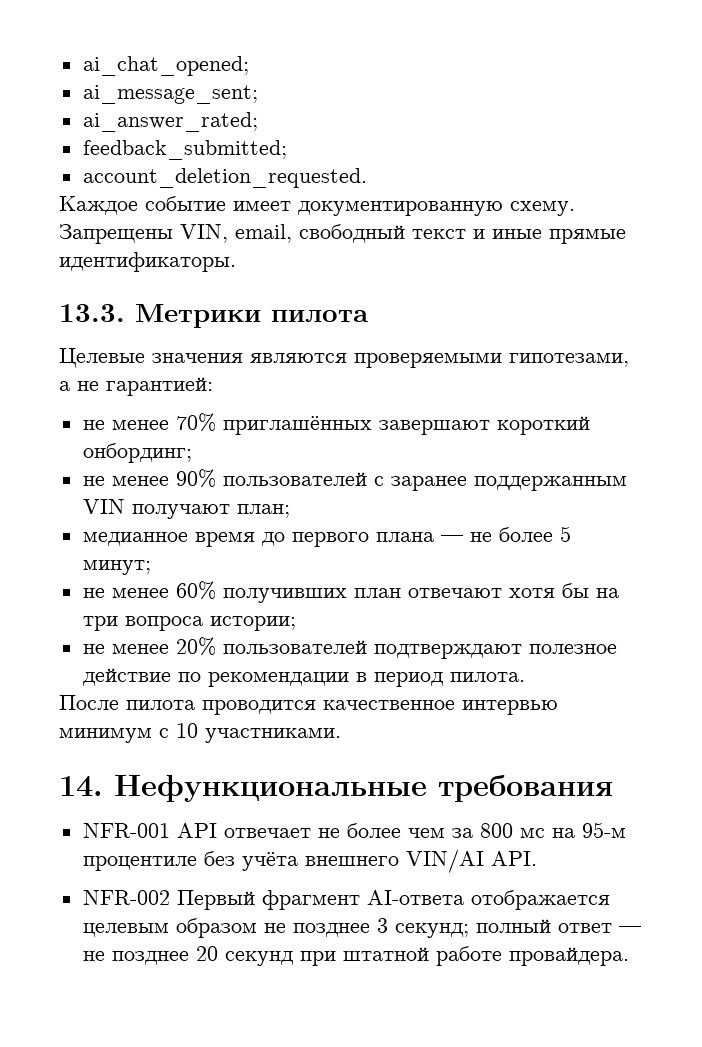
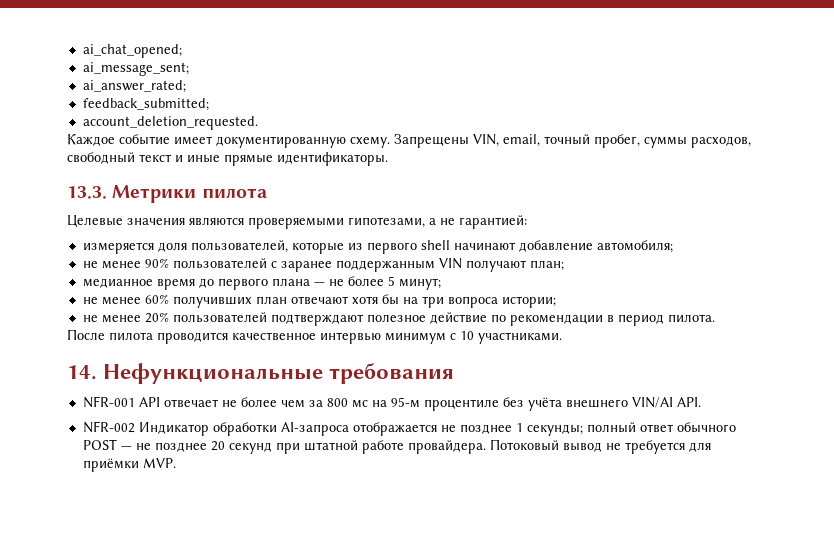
(292, 233) none -> [544,134,751,148] точный пробег, суммы расходов,
[82,413,590,435] [82,443,192,463] не менее 70% приглашённых завершают короткий онбординг; -> [82,240,673,254] измеряется доля пользователей, которые из первого shell начинают добавление автомобиля;
[176,890,610,910] [82,918,612,938] Первый фрагмент AI-ответа отображается целевым образом не позднее 3 секунд; полный ответ -> [138,422,736,436] [82,439,117,450] Индикатор обработки AI-запроса отображается не позднее 1 секунды; полный ответ обычного POST
(629, 956) none -> [489,439,711,454] [82,458,176,472] Потоковый вывод не требуется для приёмки MVP.

